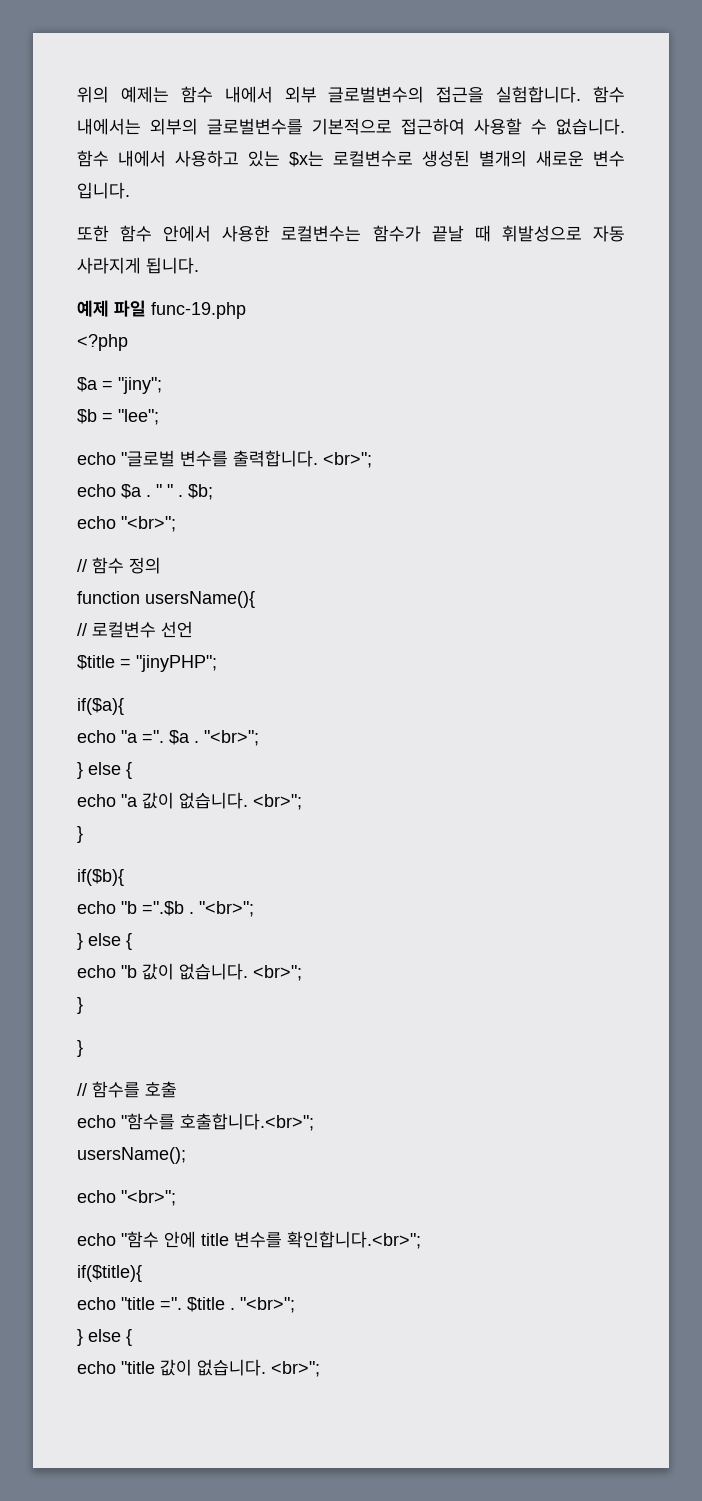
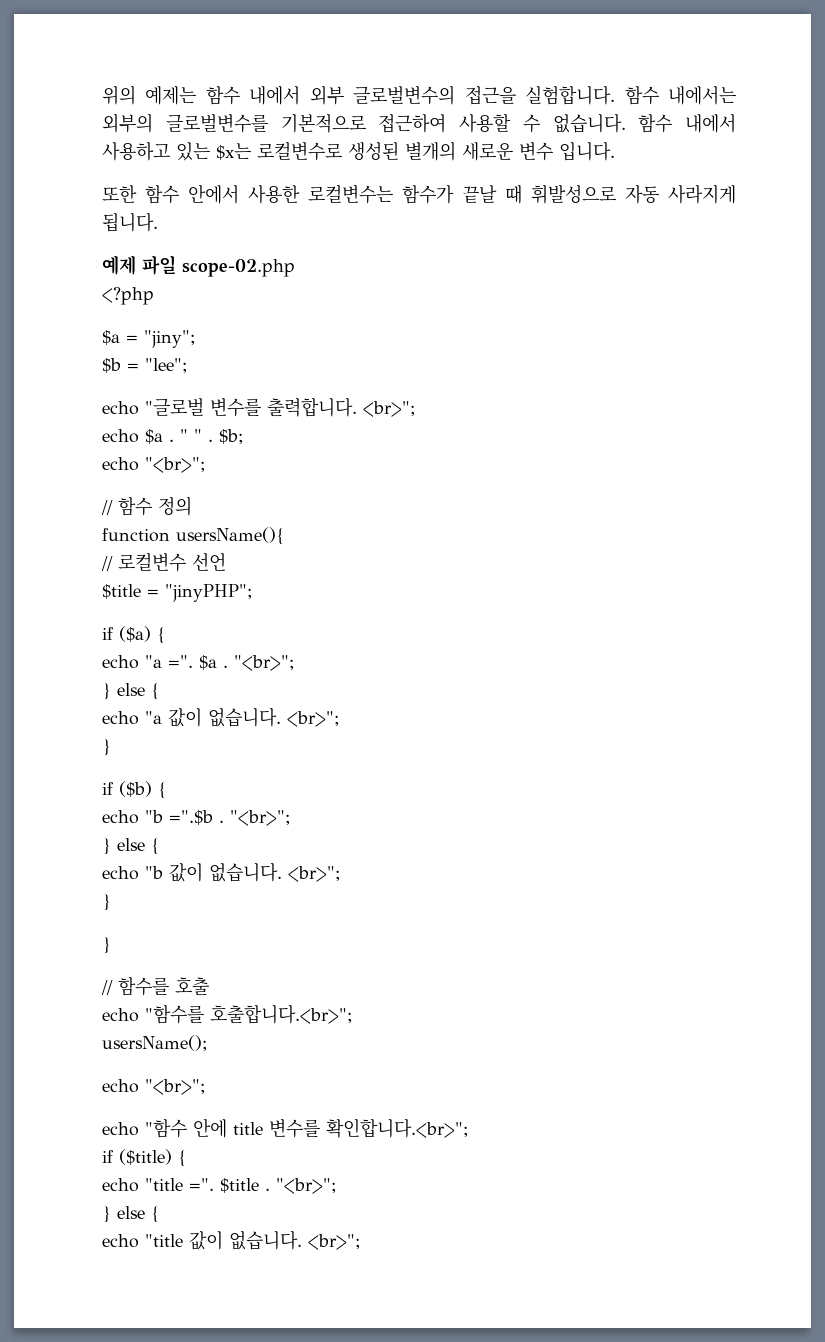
[151,302,246,319] func-19.php -> [182,259,295,277] scope-02.php
[77,698,124,715] if($a){ -> [102,626,166,644] if ($a) {
[77,869,124,886] if($b){ -> [102,781,167,799] if ($b) {
[77,1265,142,1282] if($title){ -> [102,1149,187,1167] if ($title) {

